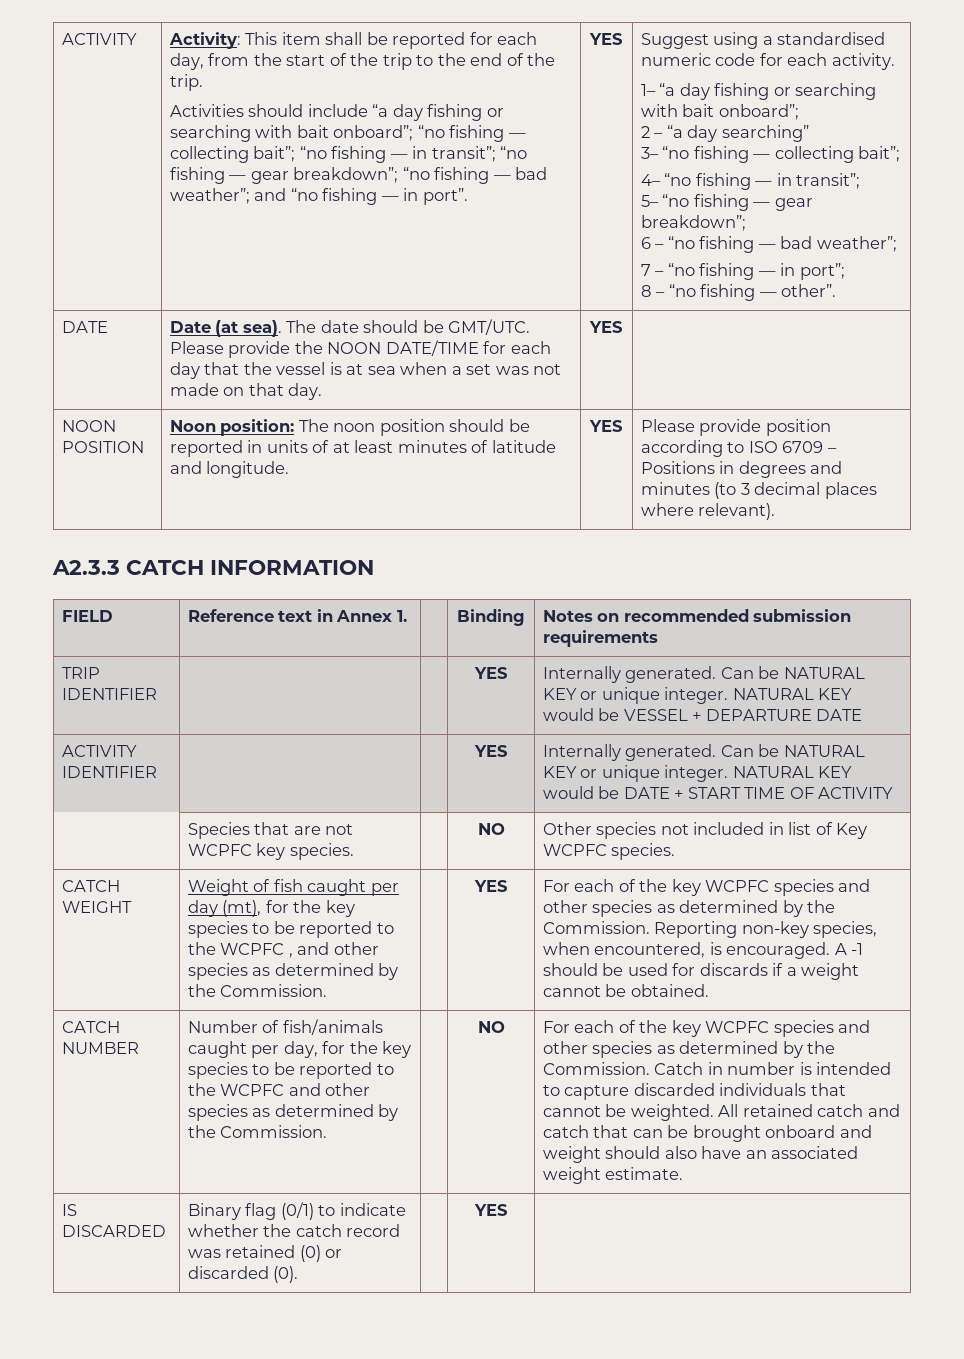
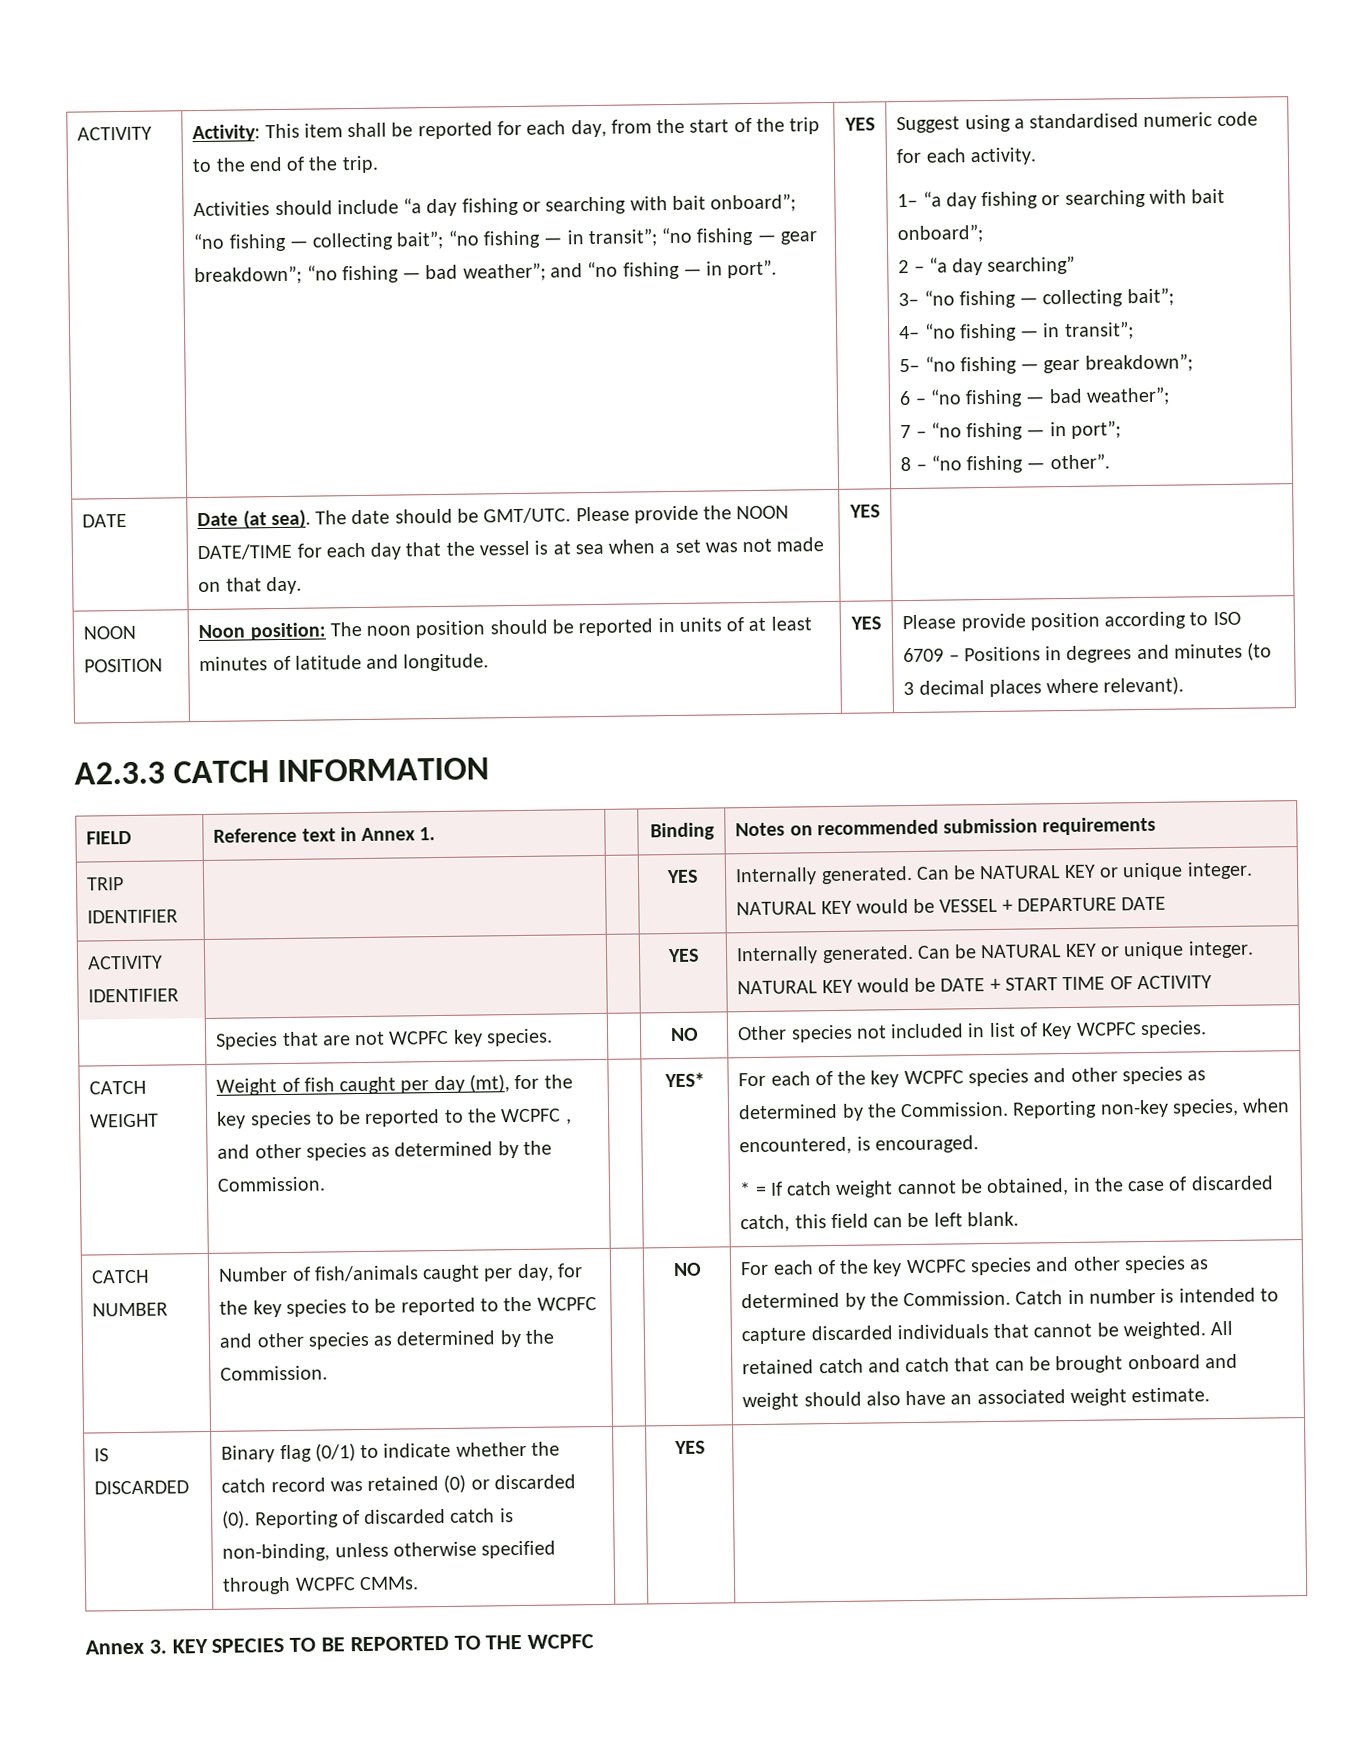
[473,880,508,892] YES -> [663,1072,705,1088] YES*
[834,943,864,955] [543,963,860,980] [543,984,709,997] A -1 should be used for discards if a weight cannot be obtained. -> [739,1175,1274,1198] [740,1211,1020,1233] // * = If catch weight cannot be obtained, in the case of discarded catch, this field can be left blank.
[473,1204,508,1216] | | YES | -> [254,1508,514,1529] [222,1540,557,1562] [222,1576,419,1595] [673,1440,705,1455] [85,1634,595,1655] Reporting of discarded catch is non-binding, unless otherwise specified through WCPFC CMMs. | | YES | // Annex 3. KEY SPECIES TO BE REPORTED TO THE WCPFC

